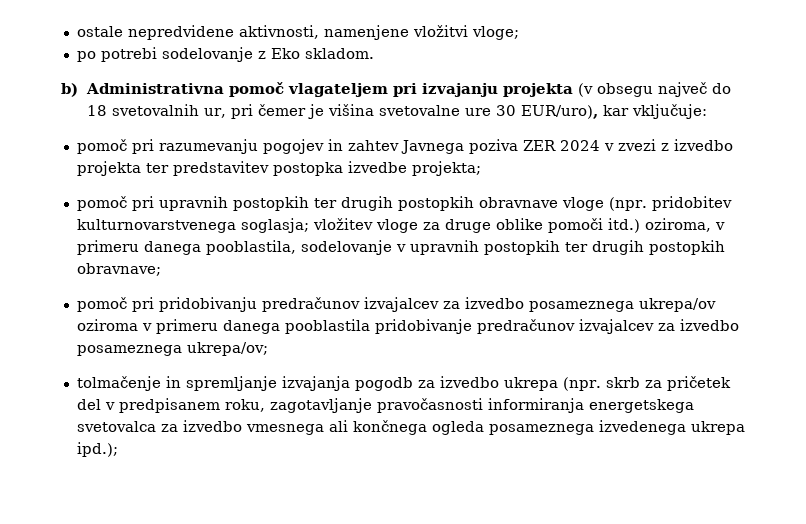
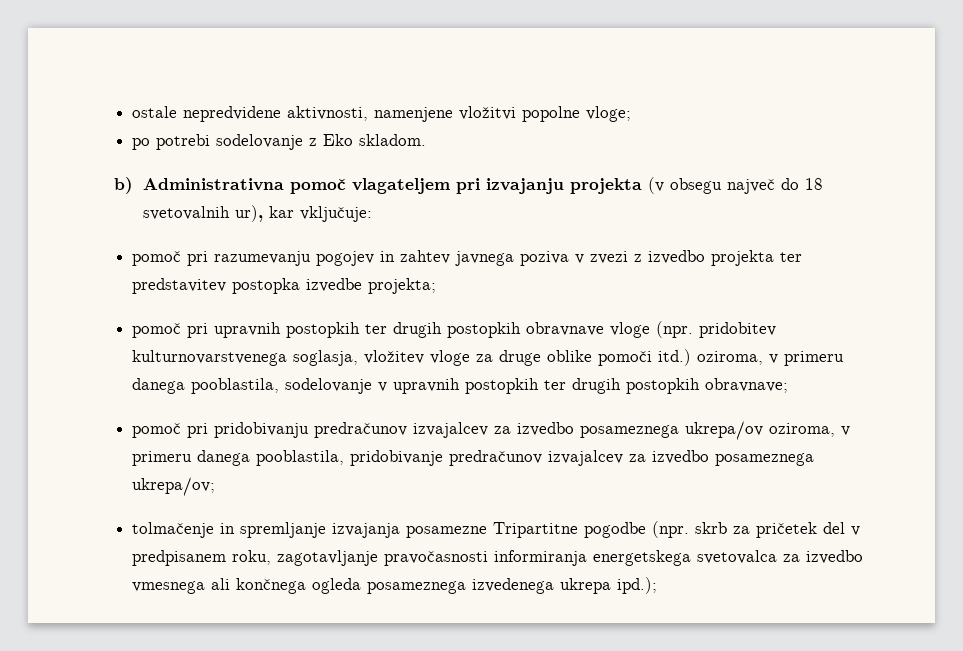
(468, 31) none -> [522,106,581,122] popolne
[204,104,599,119] ur, pri čemer je višina svetovalne ure 30 EUR/uro), -> [234,205,263,222] ur),
[400,139,600,154] Javnega poziva ZER 2024 -> [455,251,570,266] javnega poziva
[240,218,309,233] soglasja; -> [293,350,359,366] soglasja,
[76,319,370,334] oziroma v primeru danega pooblastila -> [769,423,851,437] [132,450,345,466] oziroma, v primeru danega pooblastila,
[354,376,558,391] pogodb za izvedbo ukrepa -> [406,522,647,538] posamezne Tripartitne pogodbe

